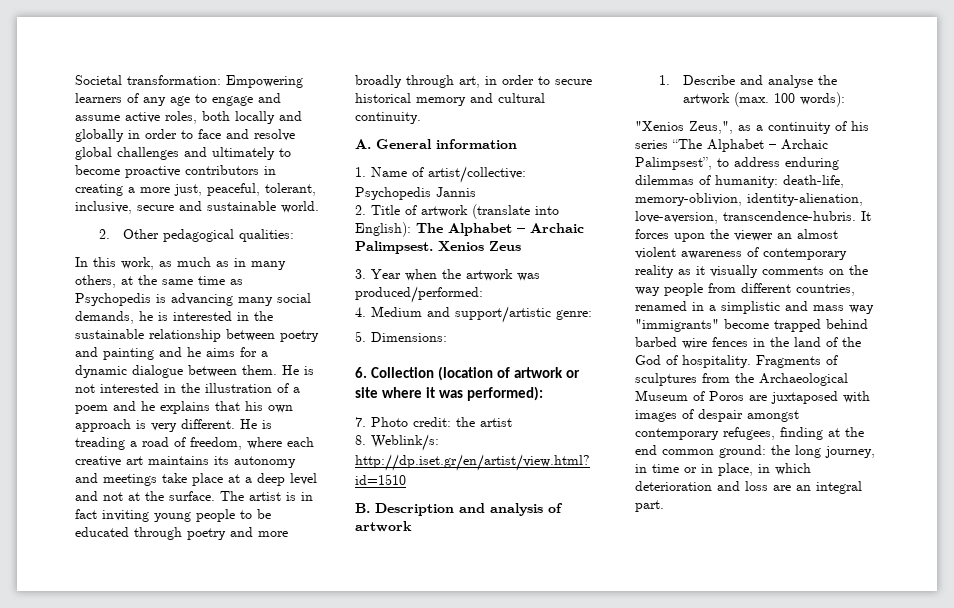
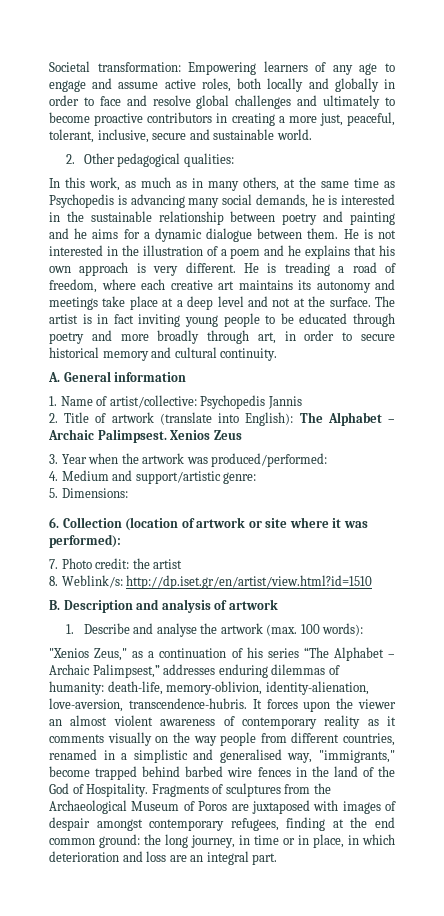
[689,121,733,134] Zeus,", -> [94,648,128,661] Zeus,"
[768,122,831,134] continuity -> [159,648,227,658] continuation
[635,157,780,170] Palimpsest”, to address -> [92,664,216,678] Palimpsest,” addresses
[710,265,824,278] visually comments -> [49,732,152,746] comments visually
[813,305,874,314] [635,319,719,332] mass way "immigrants" -> [219,749,395,763] generalised way, "immigrants,"
[682,355,751,368] hospitality. -> [86,783,149,797] Hospitality.

